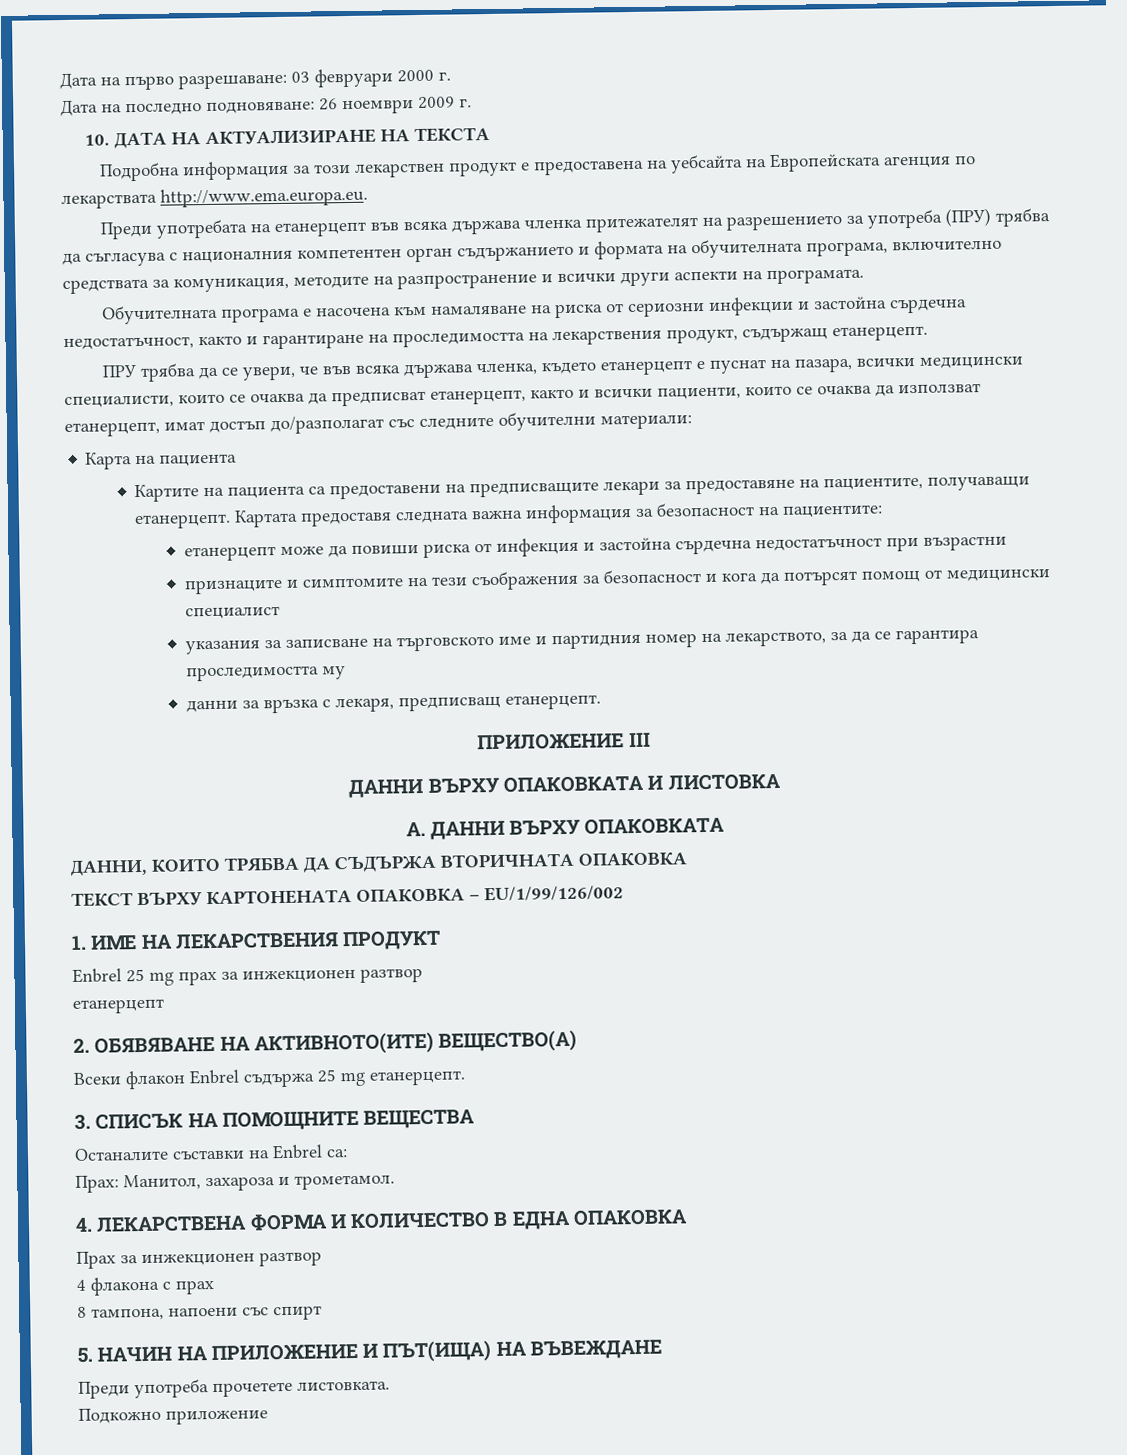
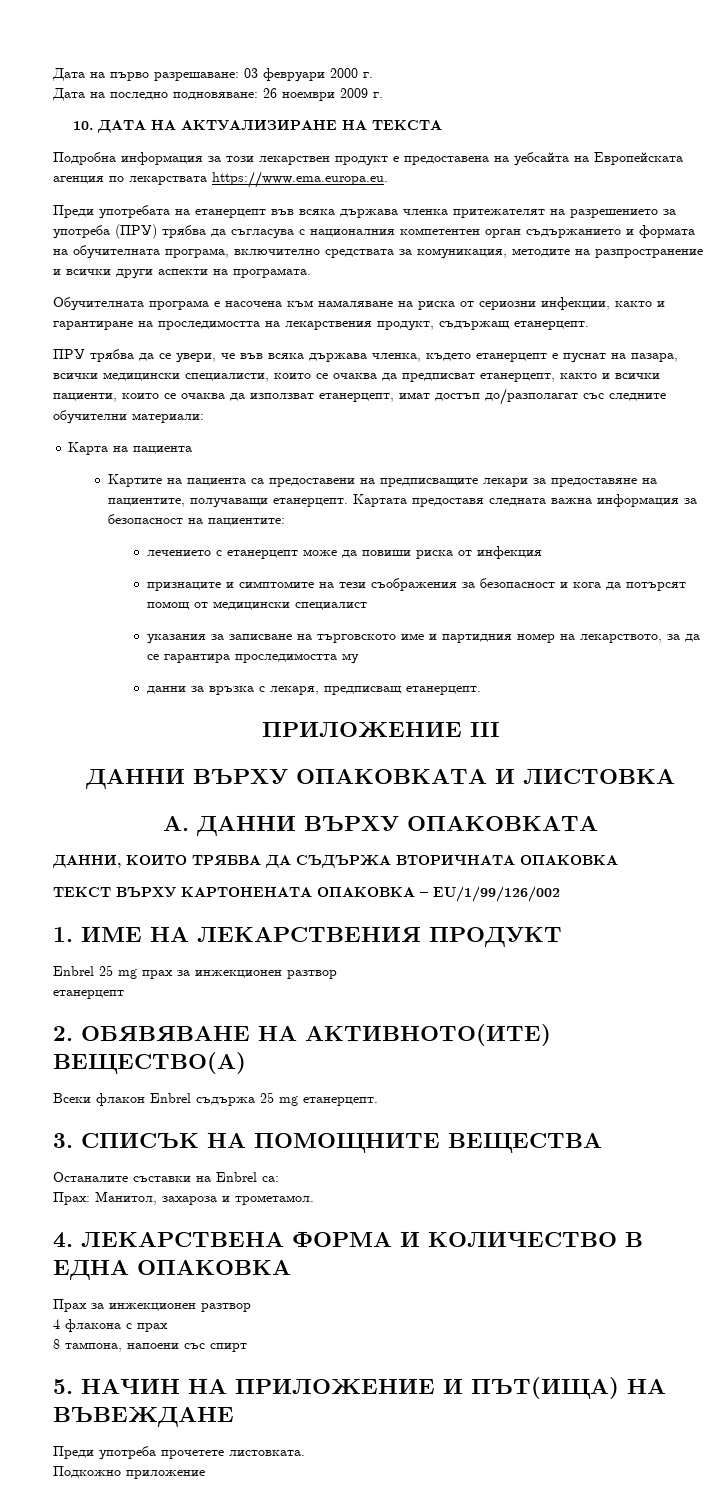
[160,186,368,208] http://www.ema.europa.eu. -> [212,171,388,188] https://www.ema.europa.eu.
[707,296,967,316] [63,336,194,351] инфекции и застойна сърдечна недостатъчност, -> [541,297,610,310] инфекции,
(884, 511) none -> [146,550,222,556] лечението с
[583,535,1008,555] и застойна сърдечна недостатъчност при възрастни -> (542, 552) none

